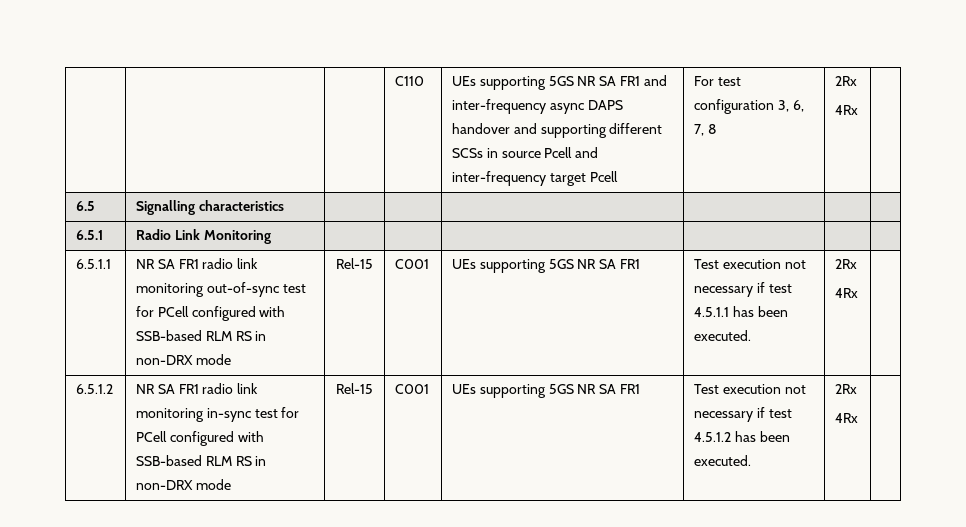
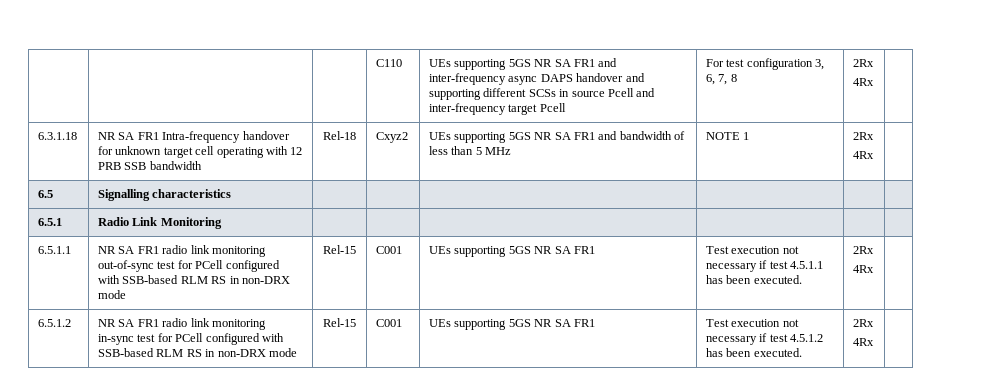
(859, 110) none -> [38,132,78,140] [98,131,290,143] [98,146,303,158] [98,161,202,170] [323,131,356,140] [376,132,409,143] [429,131,686,143] [429,146,512,155] [706,132,750,140] [853,132,875,140] [853,151,875,159] // 6.3.1.18 | NR SA FR1 Intra-frequency handover for unknown target cell operating with 12 PRB SSB bandwidth | Rel-18 | Cxyz2 | UEs supporting 5GS NR SA FR1 and bandwidth of less than 5 MHz | NOTE 1 | 2Rx // 4Rx |

